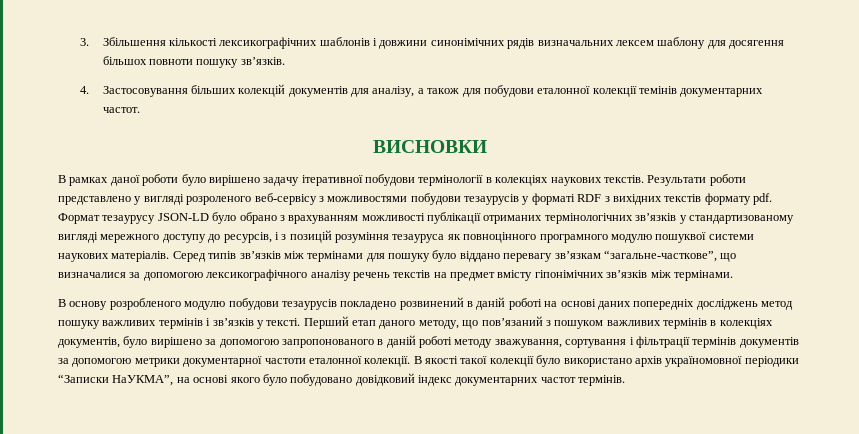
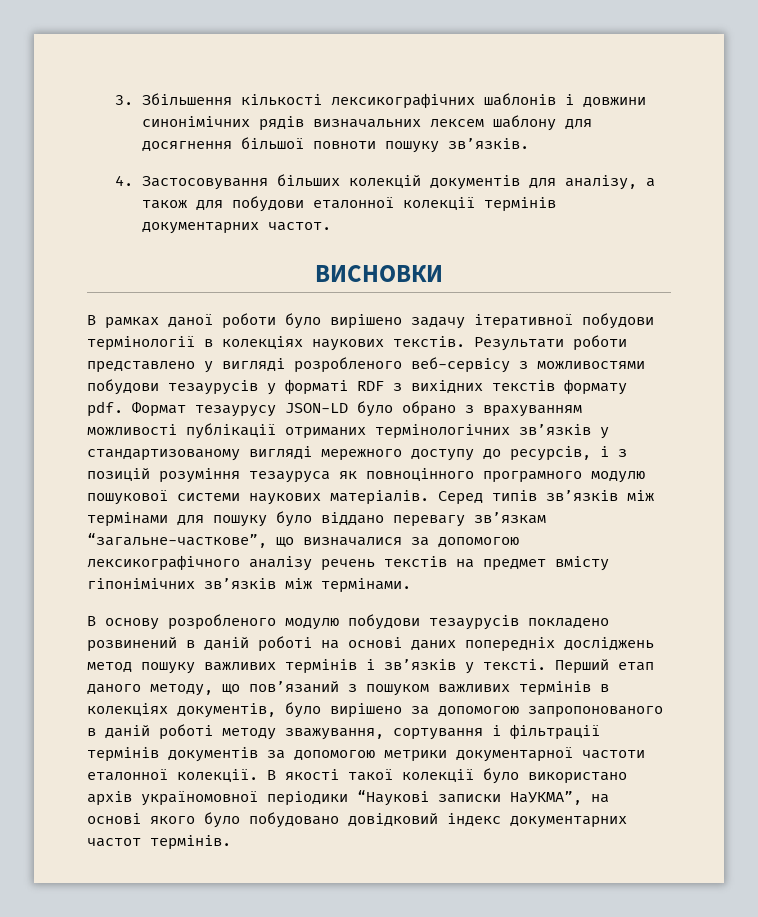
[729,40,785,49] [102,56,147,65] досягення більшох -> [142,137,305,151] досягнення більшої
[639,86,678,94] темінів -> [484,197,557,212] термінів
[186,196,252,205] розроленого -> [294,357,402,373] розробленого
[655,232,707,243] пошуквої -> [87,490,168,505] пошукової
[58,374,109,383] “Записки -> [357,790,501,806] “Наукові записки

